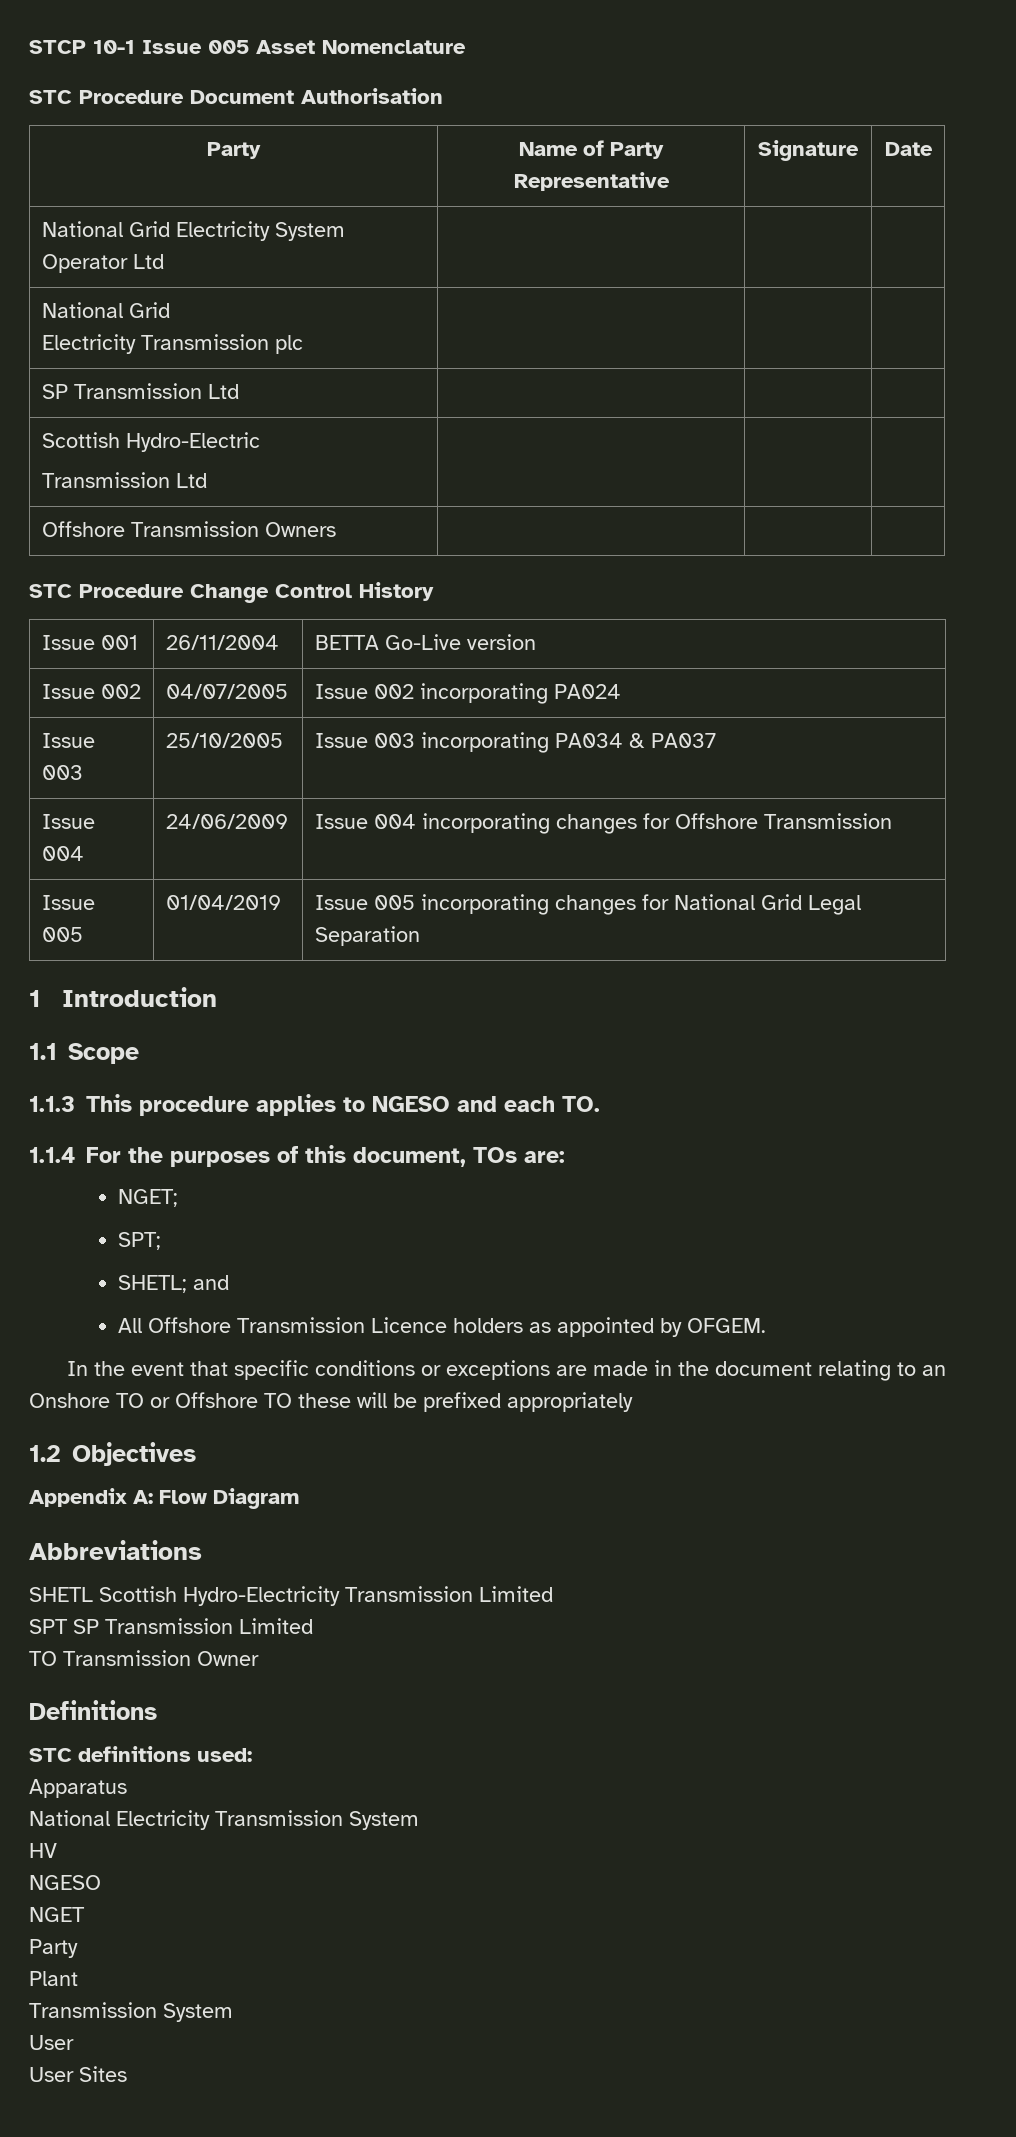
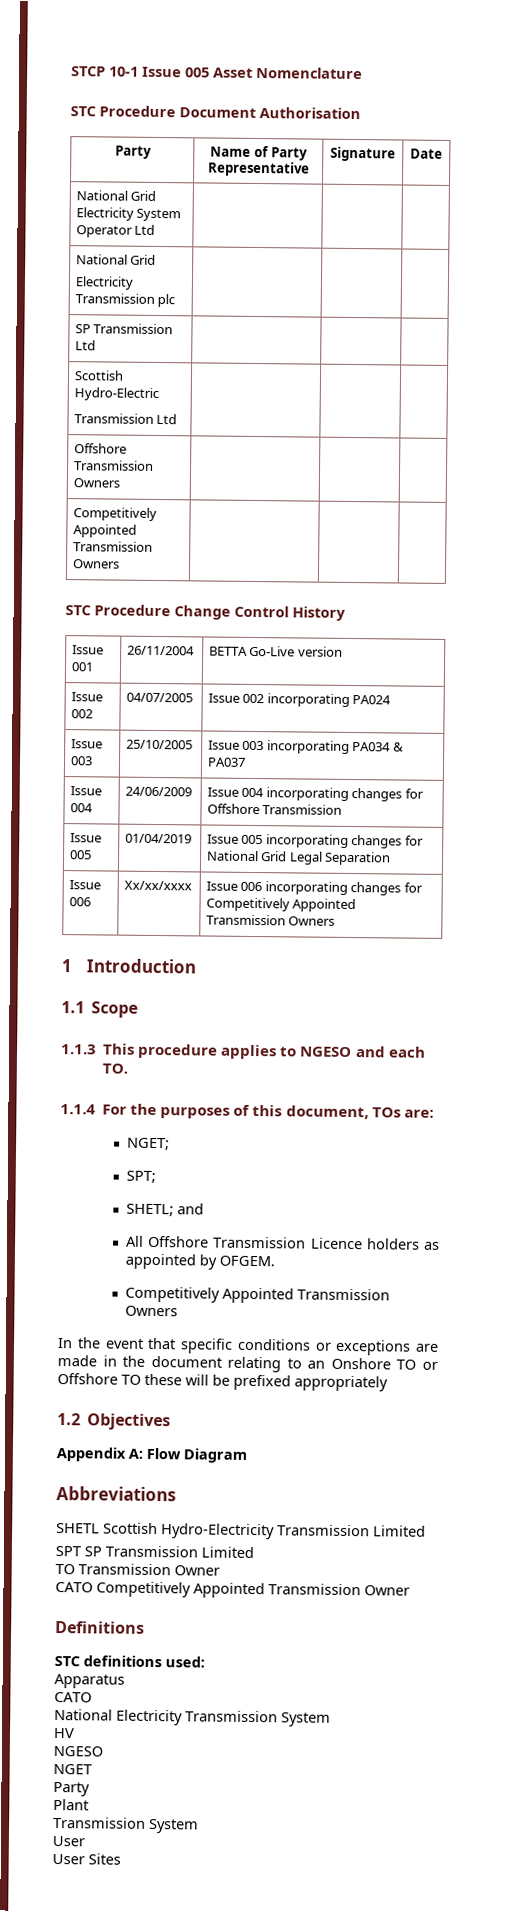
(336, 529) none -> [72,507,157,521] [72,524,137,538] [72,541,153,552] [72,559,120,569] // Competitively Appointed Transmission Owners | | |
(420, 936) none -> [68,880,101,890] [68,897,91,907] [123,880,192,891] [205,881,423,896] [205,897,357,913] [205,914,336,926] // Issue 006 | Xx/xx/xxxx | Issue 006 incorporating changes for Competitively Appointed Transmission Owners
(767, 1325) none -> [124,1286,390,1304] [124,1305,178,1317] // Competitively Appointed Transmission Owners
(259, 1658) none -> [55,1581,410,1599] // CATO Competitively Appointed Transmission Owner
(127, 1788) none -> [54,1691,92,1703] // CATO

